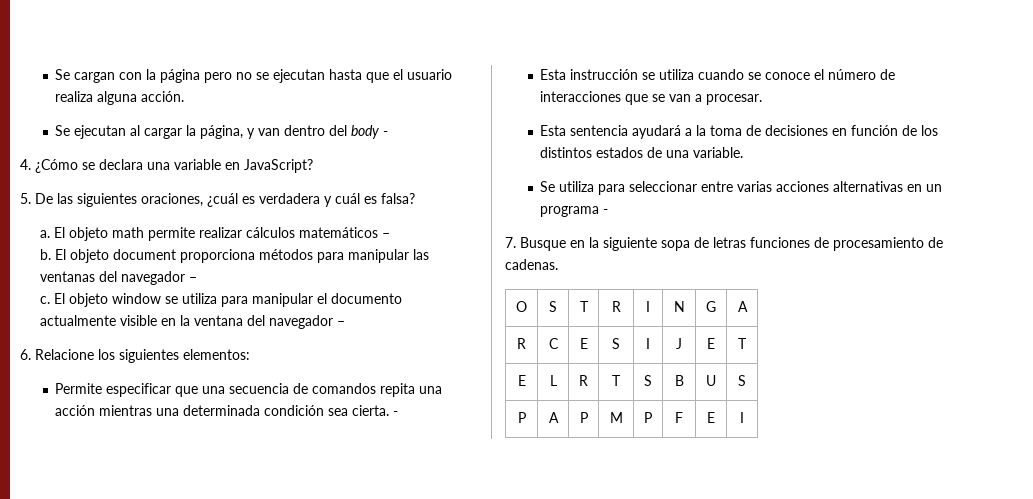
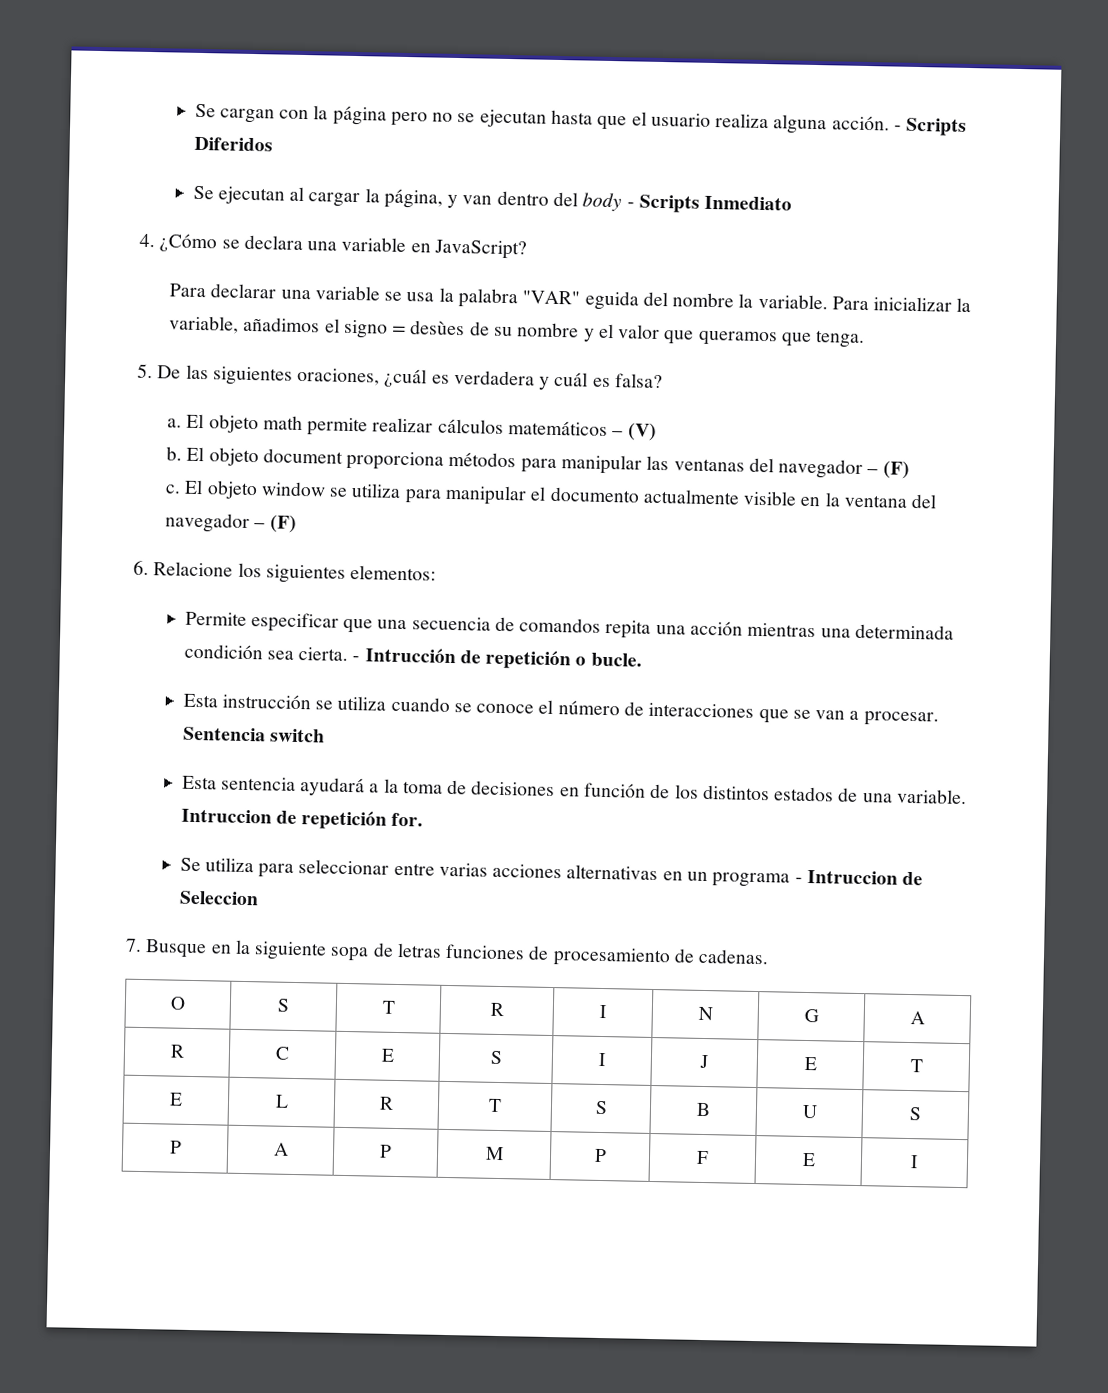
(185, 96) none -> [893,117,968,136] [193,136,273,152] - Scripts Diferidos
(389, 133) none -> [638,194,793,213] Scripts Inmediato
(313, 166) none -> [169,283,972,313] [169,315,866,349] // Para declarar una variable se usa la palabra "VAR" eguida del nombre la variable. Para inicializar la variable, añadimos el signo = desùes de su nombre y el valor que queramos que tenga.
(391, 235) none -> [627,422,657,441] (V)
(198, 279) none -> [882,460,910,479] (F)
(346, 323) none -> [269,514,297,533] (F)
(399, 413) none -> [364,647,642,670] Intrucción de repetición o bucle.
(763, 99) none -> [182,726,325,743] Sentencia switch
(744, 152) none -> [180,808,424,830] Intruccion de repetición for.
(609, 211) none -> [806,869,924,886] [178,890,259,906] Intruccion de Seleccion

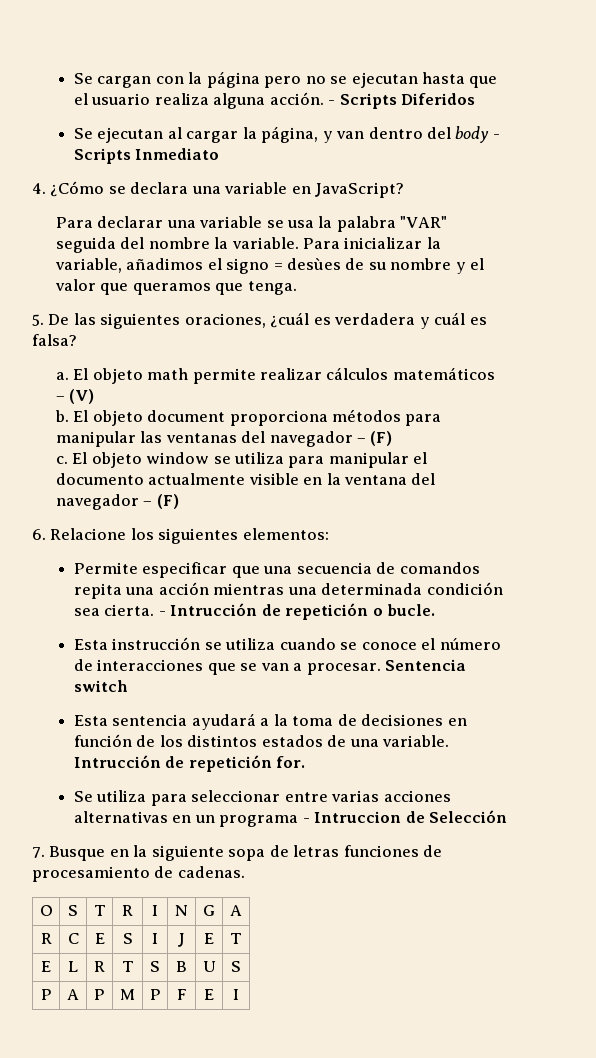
[584,290,639,311] eguida -> [55,237,116,253] seguida
[180,808,272,824] Intruccion -> [73,755,161,768] Intrucción
[178,890,259,906] Seleccion -> [429,810,508,823] Selección

